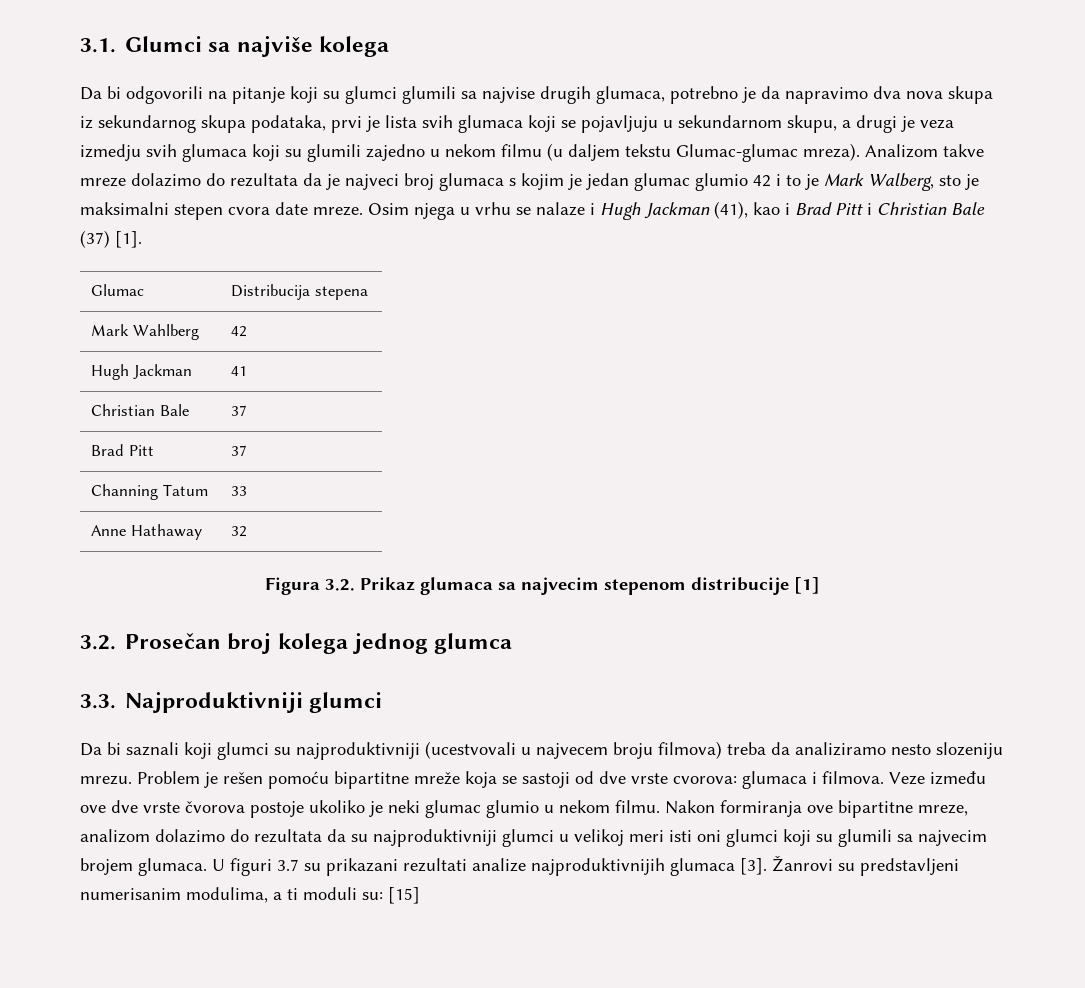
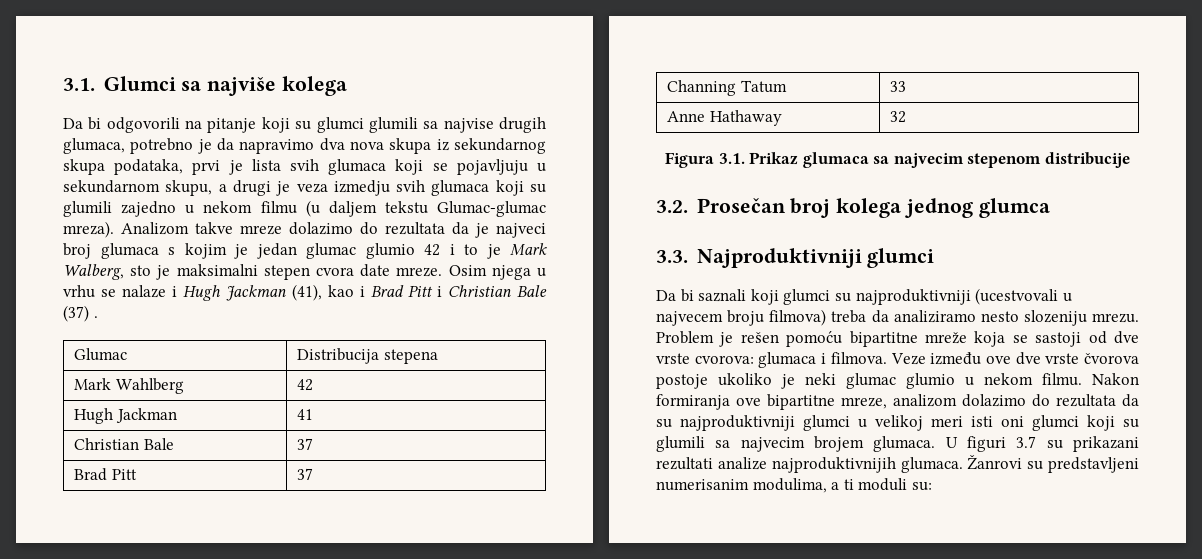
[115,231,142,248] [1]. -> [93,316,98,318] .
[325,579,355,591] 3.2. -> [718,153,745,164] 3.1.
[794,577,820,594] [1] -> (1131, 160) none
[670,858,767,876] glumaca [3]. -> [900,457,963,473] glumaca.
[388,887,420,904] [15] -> (932, 486) none

